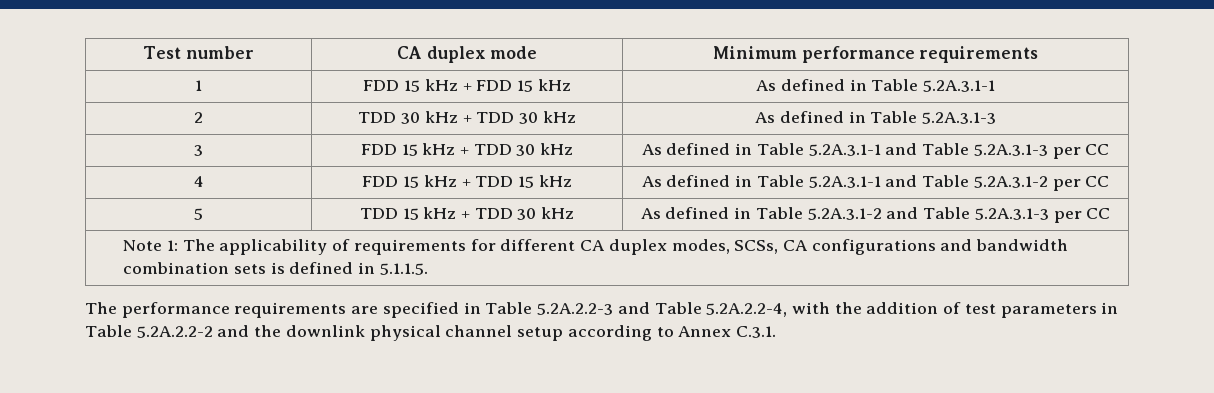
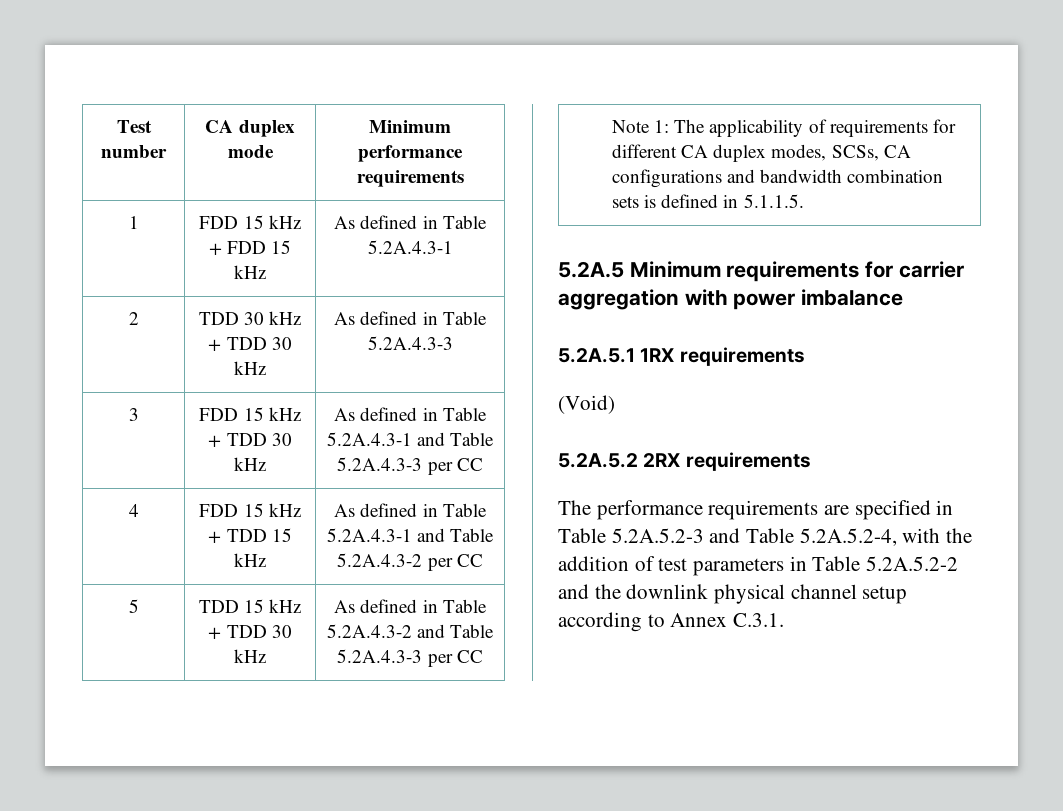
[922,80,995,92] 5.2A.3.1-1 -> [367,240,453,254] 5.2A.4.3-1
[921,112,996,124] 5.2A.3.1-3 -> [367,336,453,350] 5.2A.4.3-3
[808,143,1048,156] 5.2A.3.1-1 and Table 5.2A.3.1-3 -> [326,432,495,446] [337,457,423,471] 5.2A.4.3-1 and Table 5.2A.4.3-3
[808,175,1048,188] 5.2A.3.1-1 and Table 5.2A.3.1-2 -> [326,528,495,542] [337,553,423,567] 5.2A.4.3-1 and Table 5.2A.4.3-2
[807,207,1049,220] 5.2A.3.1-2 and Table 5.2A.3.1-3 -> [326,624,495,638] [337,649,423,663] 5.2A.4.3-2 and Table 5.2A.4.3-3
(428, 269) none -> [558,261,964,282] [558,289,904,310] [558,347,805,366] [558,395,615,414] [558,452,811,471] // 5.2A.5 Minimum requirements for carrier aggregation with power imbalance // 5.2A.5.1 1RX requirements // (Void) // 5.2A.5.2 2RX requirements
[537,302,788,317] 5.2A.2.2-3 and Table 5.2A.2.2-4, -> [611,528,897,546] 5.2A.5.2-3 and Table 5.2A.5.2-4,
[136,326,213,338] 5.2A.2.2-2 -> [866,556,959,571] 5.2A.5.2-2

